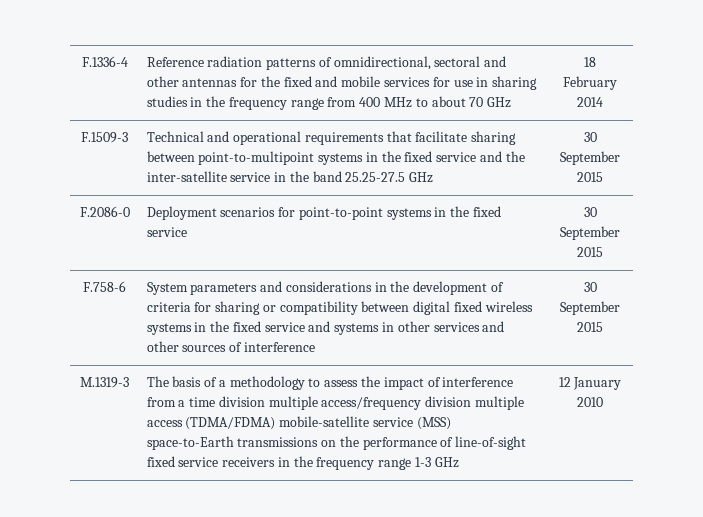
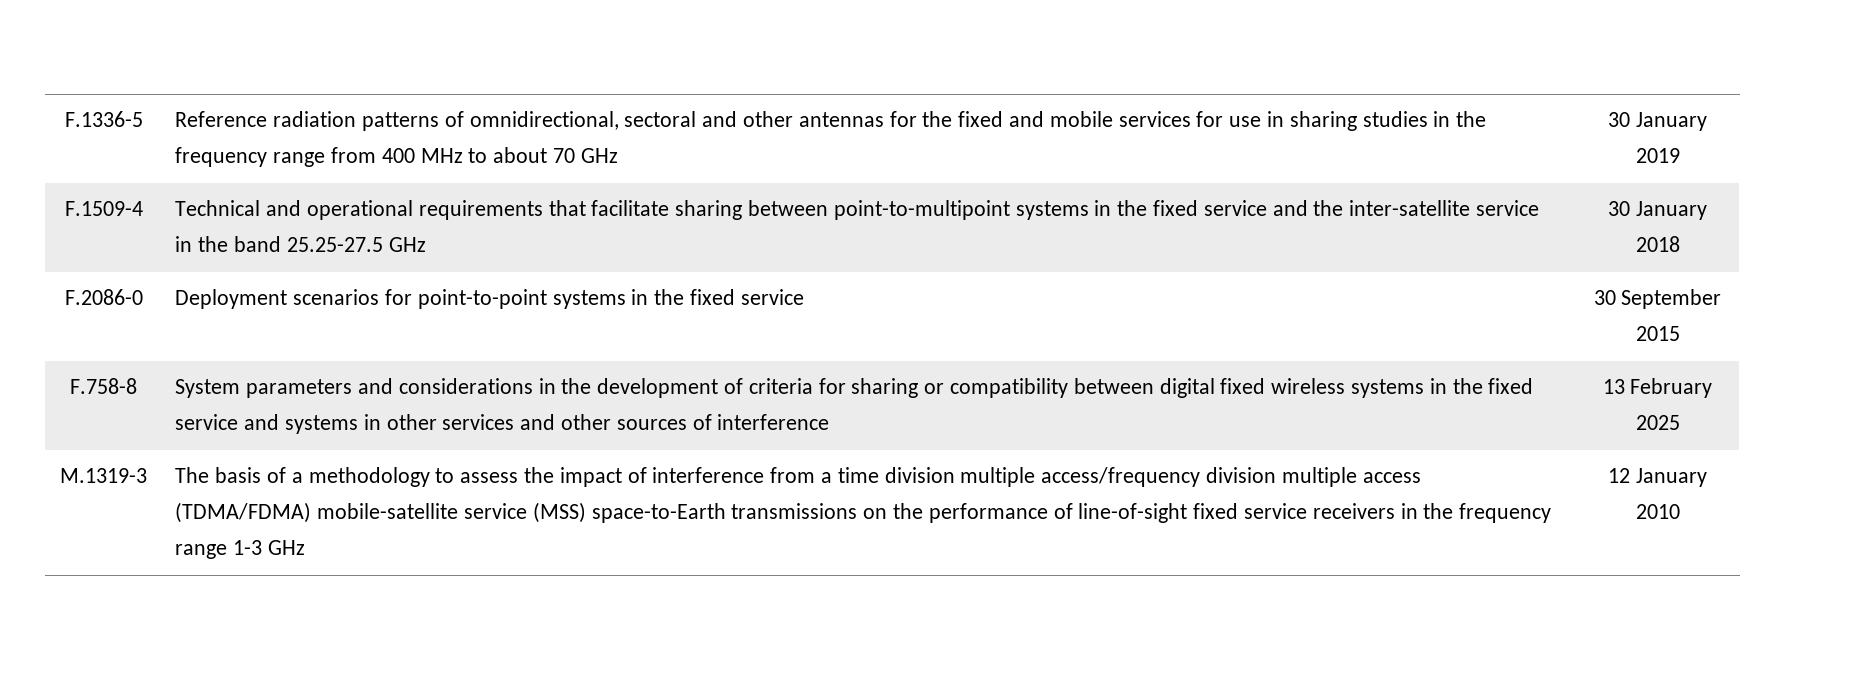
[81,56,128,67] F.1336-4 -> [64,111,143,127] F.1336-5
[584,57,596,67] [563,76,617,90] [577,97,603,107] [81,132,128,143] 18 February 2014 // F.1509-3 -> [1608,112,1707,131] [1635,148,1680,163] [64,201,143,216] 30 January 2019 // F.1509-4
[560,151,620,165] [577,172,603,182] September 2015 -> [1635,201,1707,220] [1635,236,1680,252] January 2018
[83,281,126,292] F.758-6 -> [70,378,137,394] F.758-8
[583,282,597,292] [560,301,620,315] [577,322,603,332] 30 September 2015 -> [1602,378,1713,398] [1635,415,1680,430] 13 February 2025

